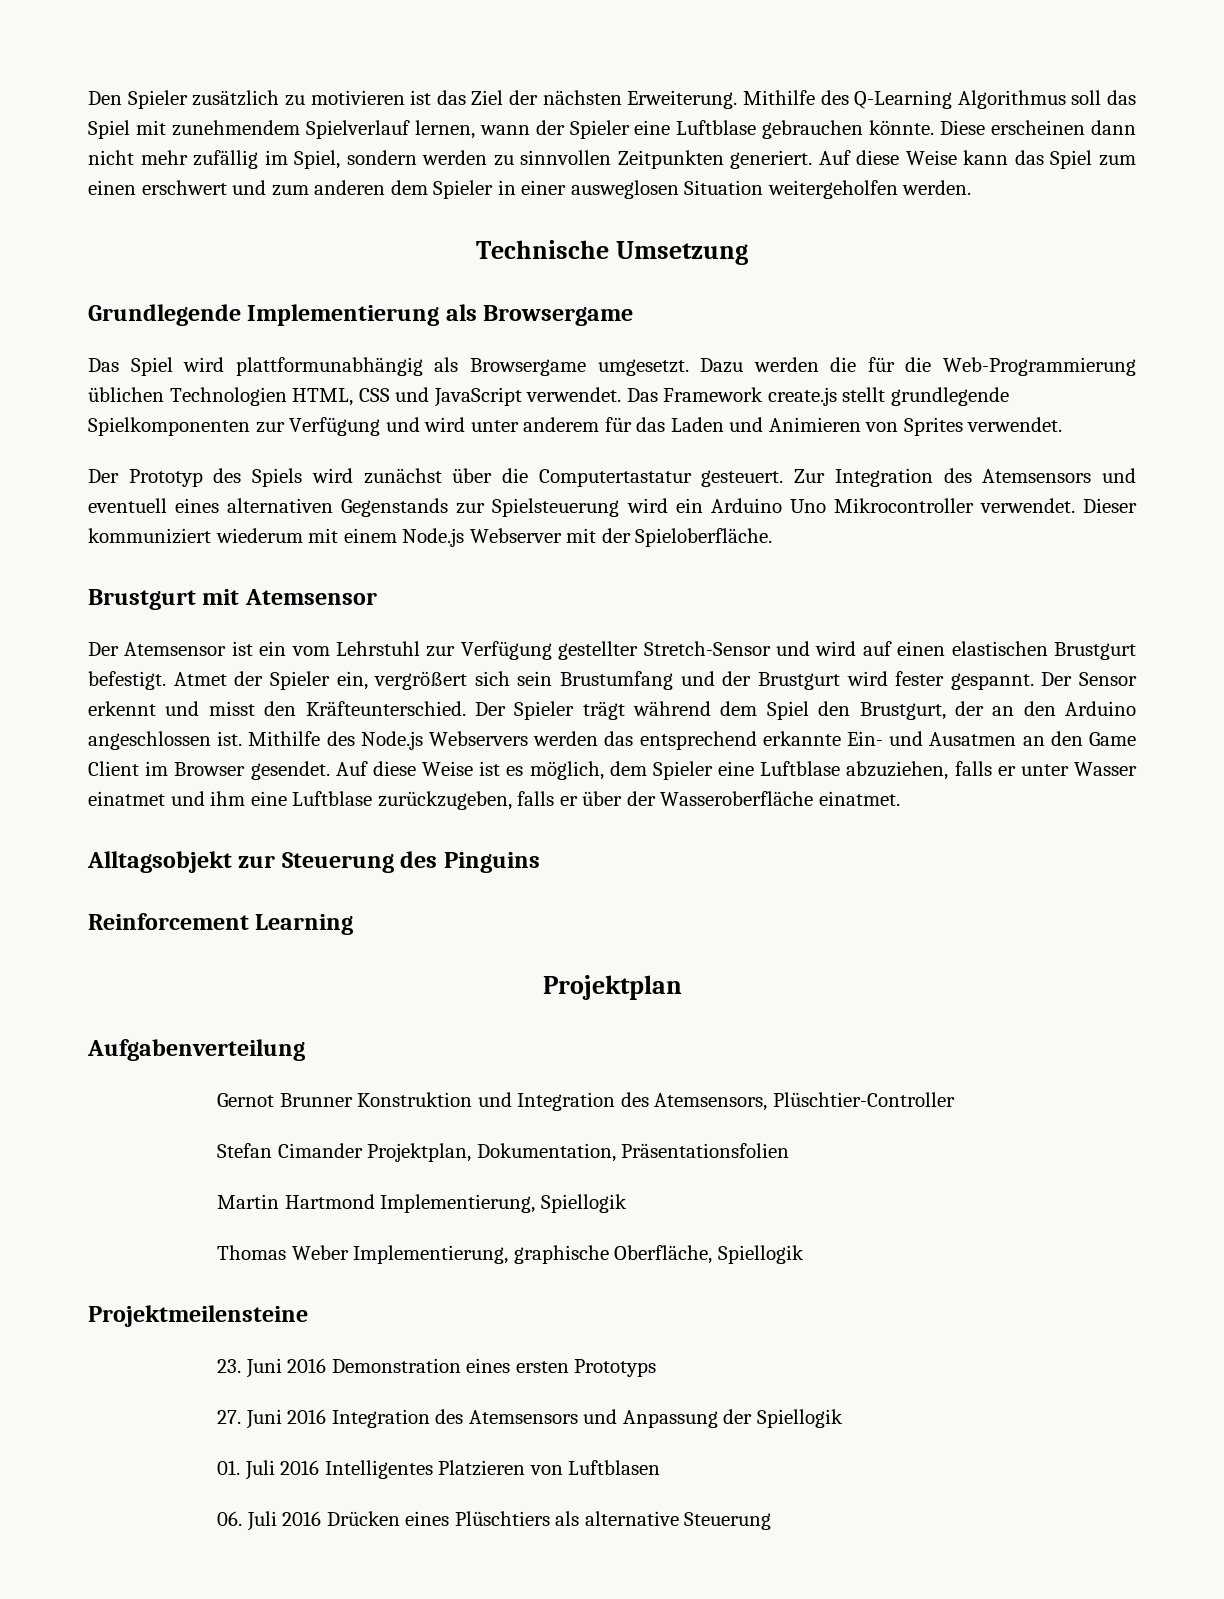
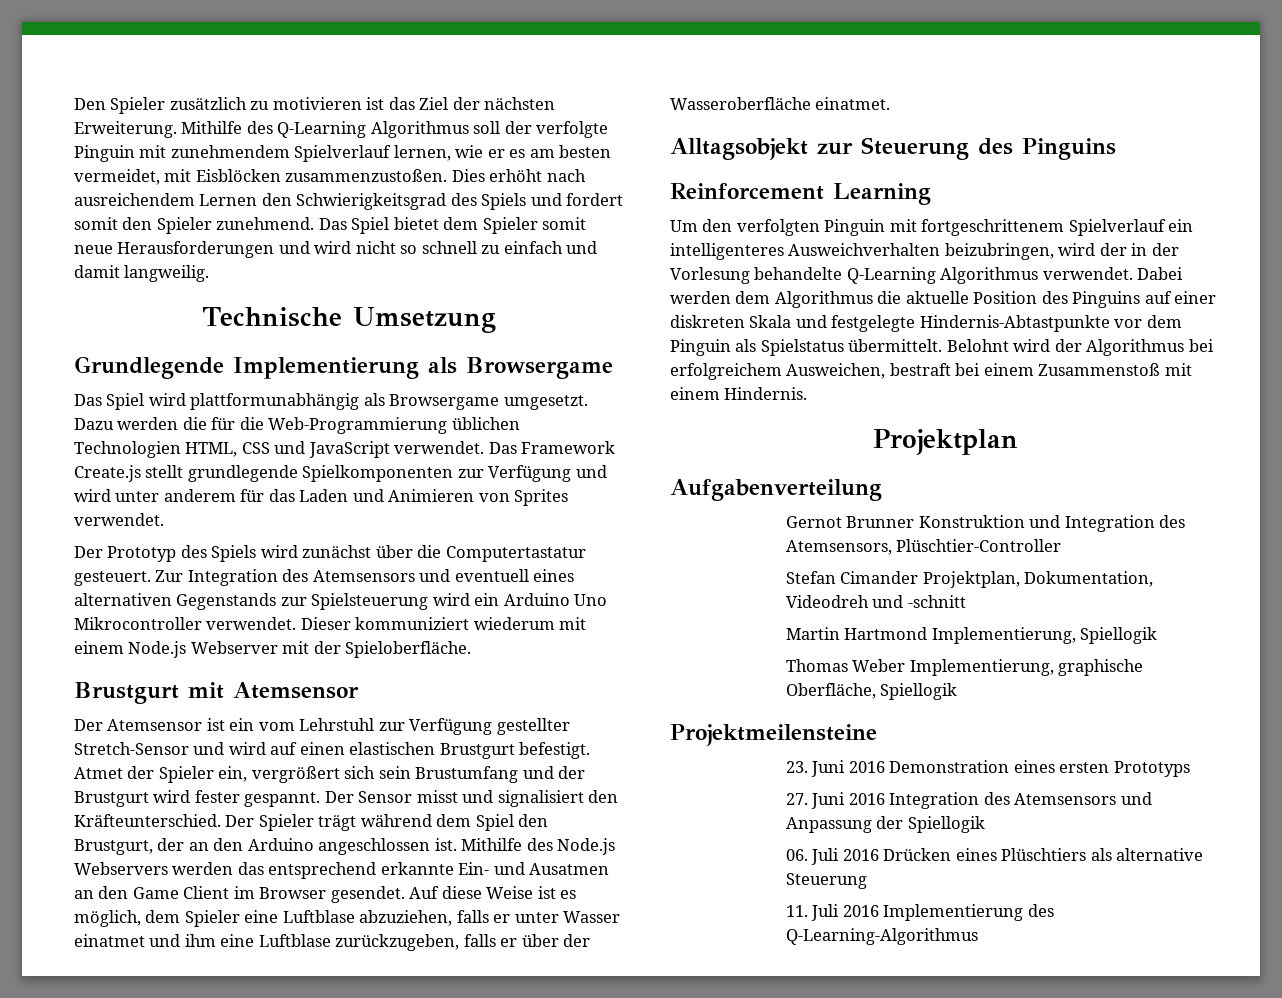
[1107,90,1136,105] [88,120,130,139] das Spiel -> [504,121,609,138] [74,145,135,162] der verfolgte Pinguin
[479,120,1136,139] [88,150,1136,169] [88,180,972,199] wann der Spieler eine Luftblase gebrauchen könnte. Diese erscheinen dann nicht mehr zufällig im Spiel, sondern werden zu sinnvollen Zeitpunkten generiert. Auf diese Weise kann das Spiel zum einen erschwert und zum anderen dem Spieler in einer ausweglosen Situation weitergeholfen werden. -> [455,145,612,158] [74,169,586,185] [74,193,624,210] [74,217,587,234] [74,241,598,258] [74,265,210,282] wie er es am besten vermeidet, mit Eisblöcken zusammenzustoßen. Dies erhöht nach ausreichendem Lernen den Schwierigkeitsgrad des Spiels und fordert somit den Spieler zunehmend. Das Spiel bietet dem Spieler somit neue Herausforderungen und wird nicht so schnell zu einfach und damit langweilig.
[767,387,837,406] create.js -> [74,465,141,482] Create.js
[88,701,255,716] erkennt und misst -> [416,790,584,807] misst und signalisiert
(354, 924) none -> [670,219,1194,236] [670,243,1179,260] [670,267,1184,284] [670,291,1217,308] [670,315,1182,332] [670,339,1214,356] [670,363,1192,380] [670,387,808,400] // Um den verfolgten Pinguin mit fortgeschrittenem Spielverlauf ein intelligenteres Ausweichverhalten beizubringen, wird der in der Vorlesung behandelte Q-Learning Algorithmus verwendet. Dabei werden dem Algorithmus die aktuelle Position des Pinguins auf einer diskreten Skala und festgelegte Hindernis-Abtastpunkte vor dem Pinguin als Spielstatus übermittelt. Belohnt wird der Algorithmus bei erfolgreichem Ausweichen, bestraft bei einem Zusammenstoß mit einem Hindernis.
[621,1143,790,1158] Präsentationsfolien -> [785,595,966,608] Videodreh und -schnitt
[217,1460,661,1480] // 01. Juli 2016 Intelligentes Platzieren von Luftblasen -> (985, 824) none
(772, 1521) none -> [785,904,1054,921] [785,928,978,945] // 11. Juli 2016 Implementierung des Q-Learning-Algorithmus

